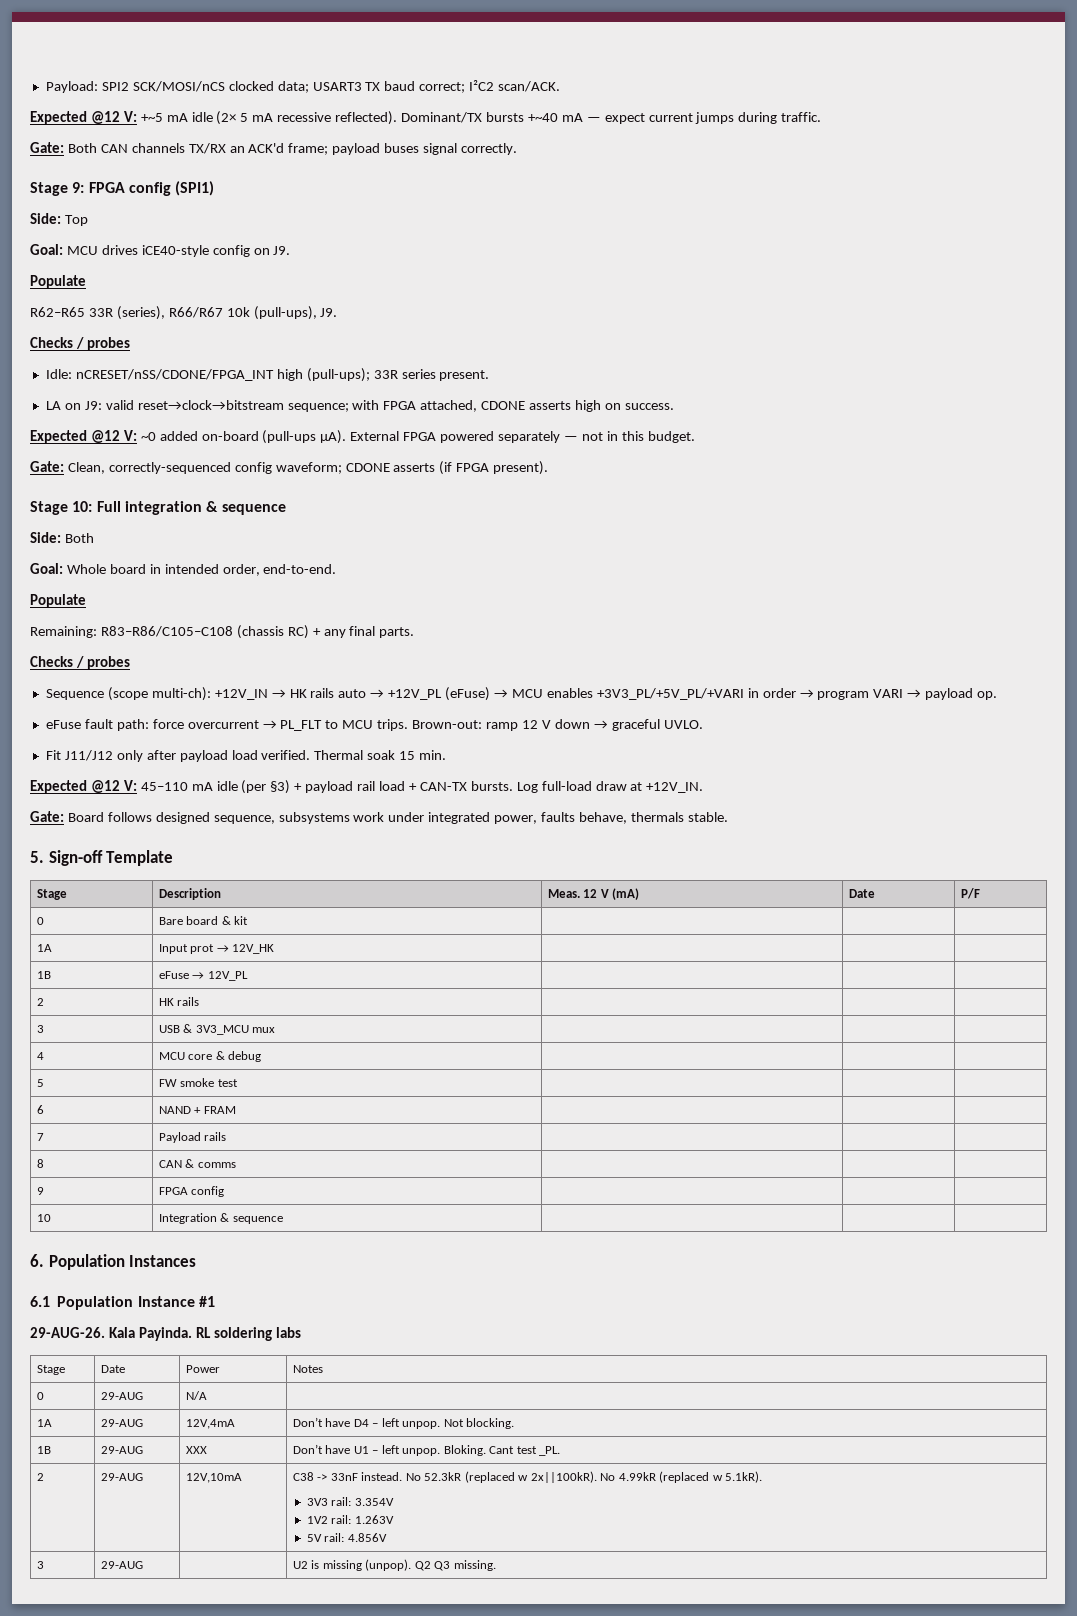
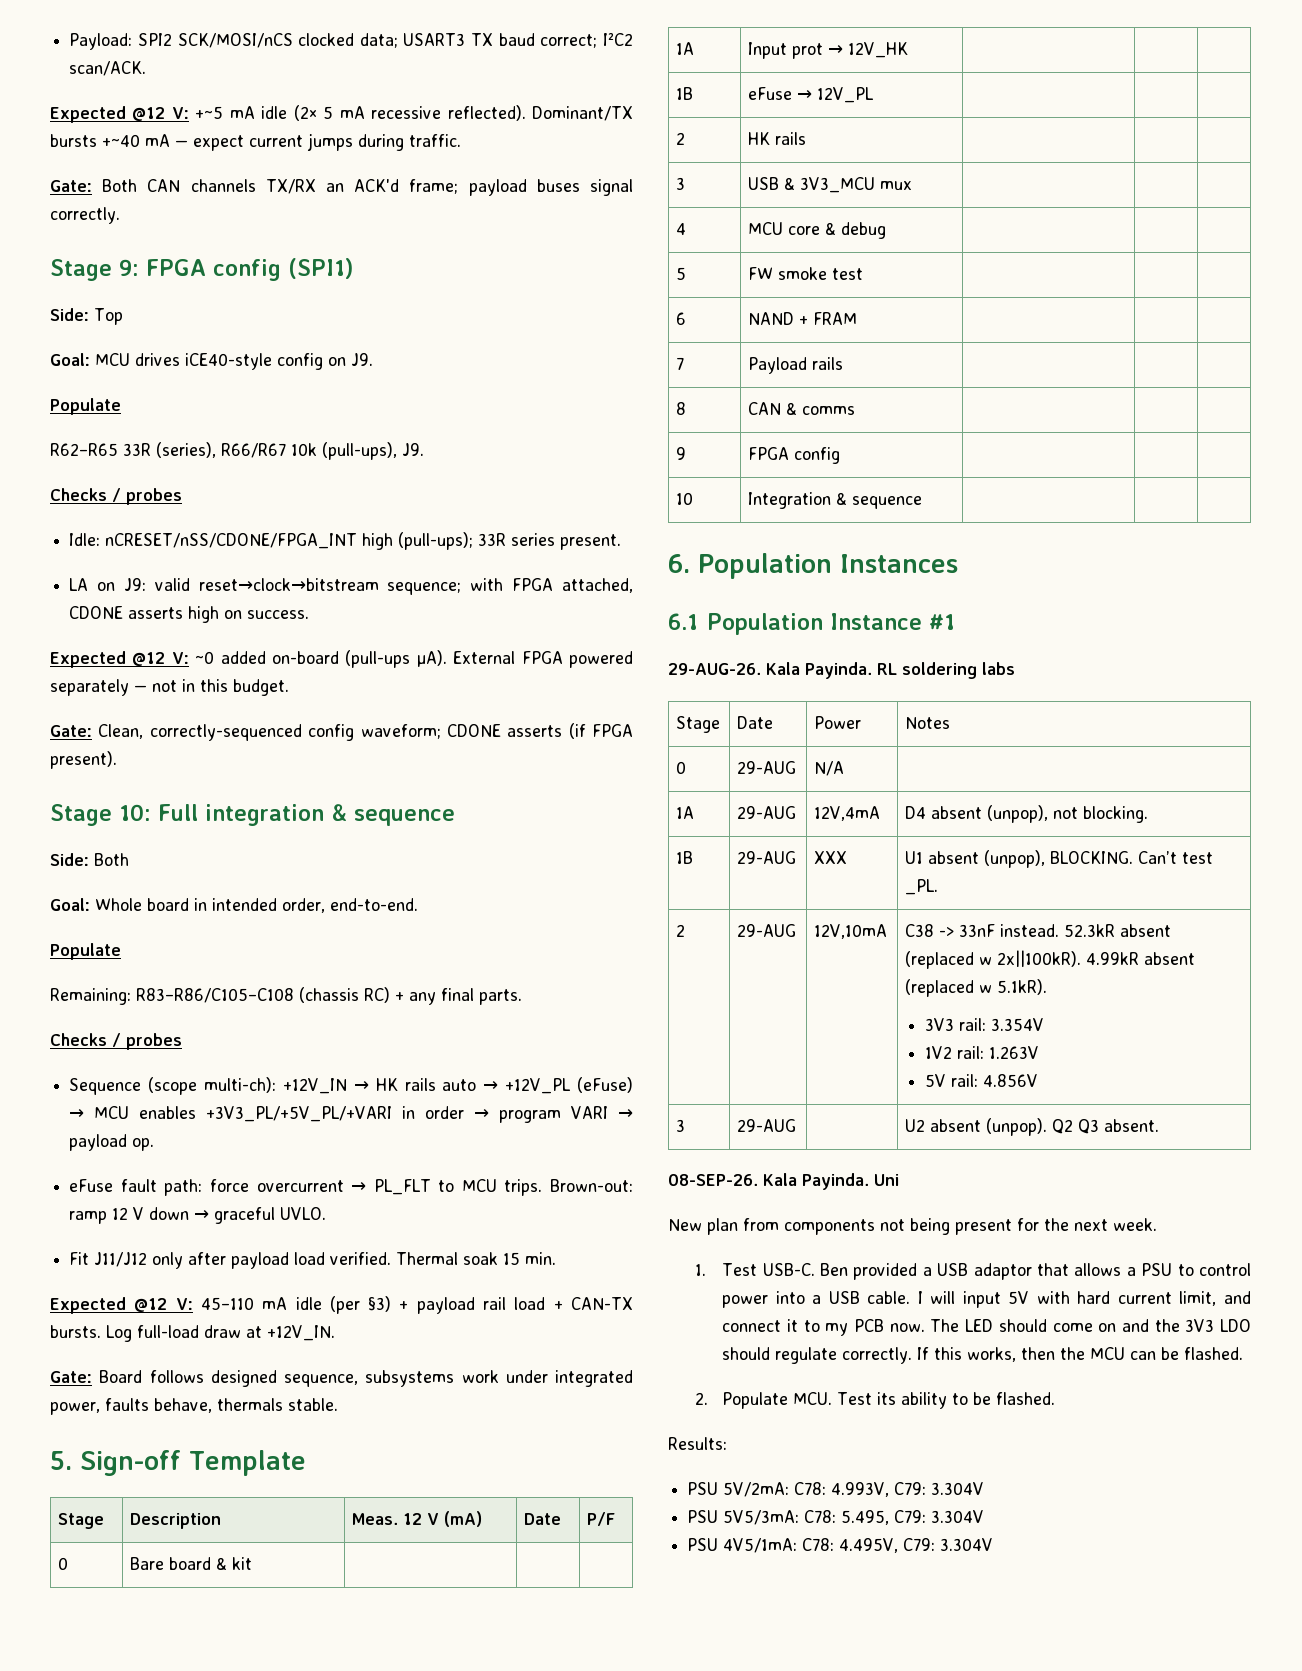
[292,1417,515,1429] [36,1446,51,1454] [100,1446,143,1454] [185,1446,207,1454] [292,1444,515,1456] Don’t have D4 – left unpop. Not blocking. // 1B | 29-AUG | XXX | Don’t have U1 – left unpop. Bloking. Cant -> [905,805,1149,823] [676,851,694,864] [737,851,797,864] [814,851,848,864] [905,850,1178,868] D4 absent (unpop), not blocking. // 1B | 29-AUG | XXX | U1 absent (unpop), BLOCKING. Can’t
[405,1472,462,1481] No 52.3kR -> [1064,924,1172,937] 52.3kR absent
[600,1472,656,1481] No 4.99kR -> [1086,952,1196,965] 4.99kR absent
[311,1560,362,1571] is missing -> [930,1119,982,1132] absent
[453,1560,496,1571] missing. -> [1104,1119,1160,1132] [668,1173,899,1190] [668,1218,1157,1235] [695,1263,1251,1280] [722,1291,1251,1308] [722,1319,1251,1336] [722,1347,1244,1364] [695,1392,1056,1409] [668,1437,727,1450] [687,1482,985,1497] [687,1510,985,1525] [687,1538,994,1553] absent. // 08-SEP-26. Kala Payinda. Uni // New plan from components not being present for the next week. // 1. Test USB-C. Ben provided a USB adaptor that allows a PSU to control power into a USB cable. I will input 5V with hard current limit, and connect it to my PCB now. The LED should come on and the 3V3 LDO should regulate correctly. If this works, then the MCU can be flashed. // 2. Populate MCU. Test its ability to be flashed. // Results: // PSU 5V/2mA: C78: 4.993V, C79: 3.304V // PSU 5V5/3mA: C78: 5.495, C79: 3.304V // PSU 4V5/1mA: C78: 4.495V, C79: 3.304V

